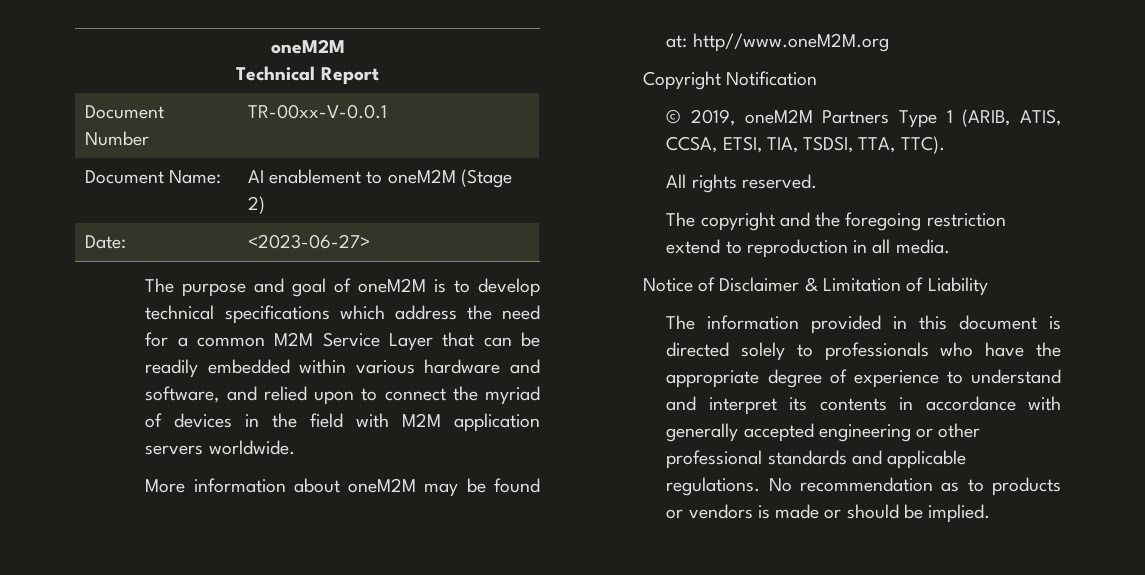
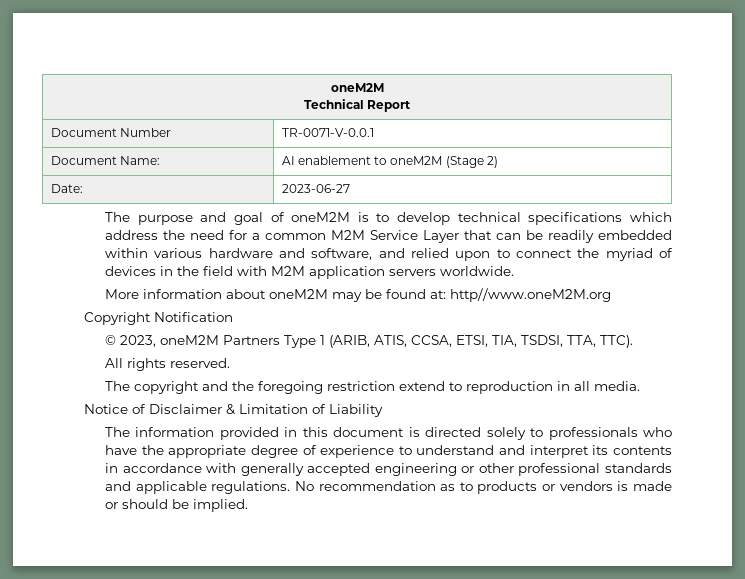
[247,104,387,119] TR-00xx-V-0.0.1 -> [281,128,374,137] TR-0071-V-0.0.1
[247,234,370,249] <2023-06-27> -> [281,184,350,193] 2023-06-27
[691,109,736,126] 2019, -> [120,335,157,347] 2023,

